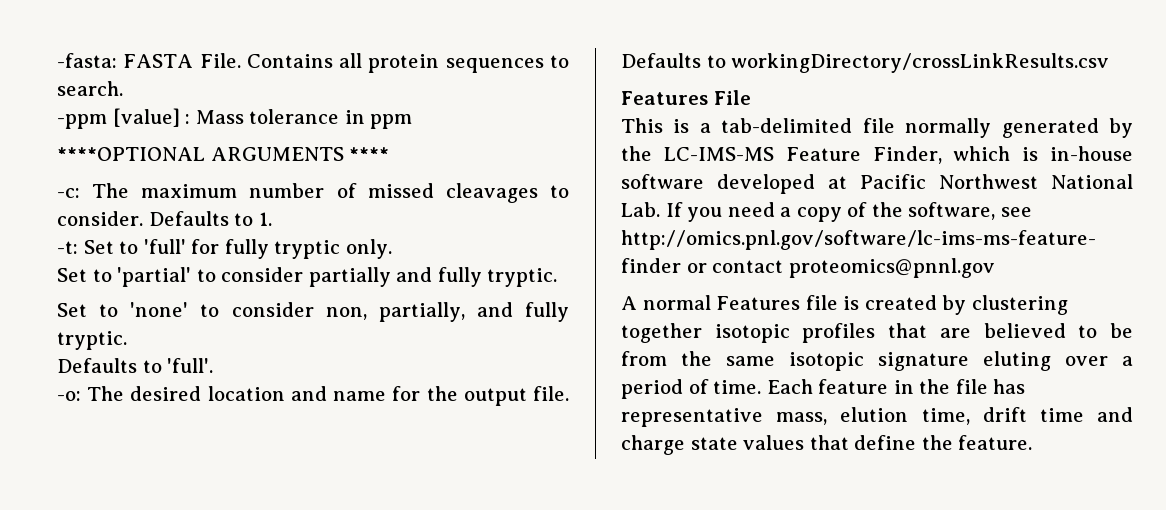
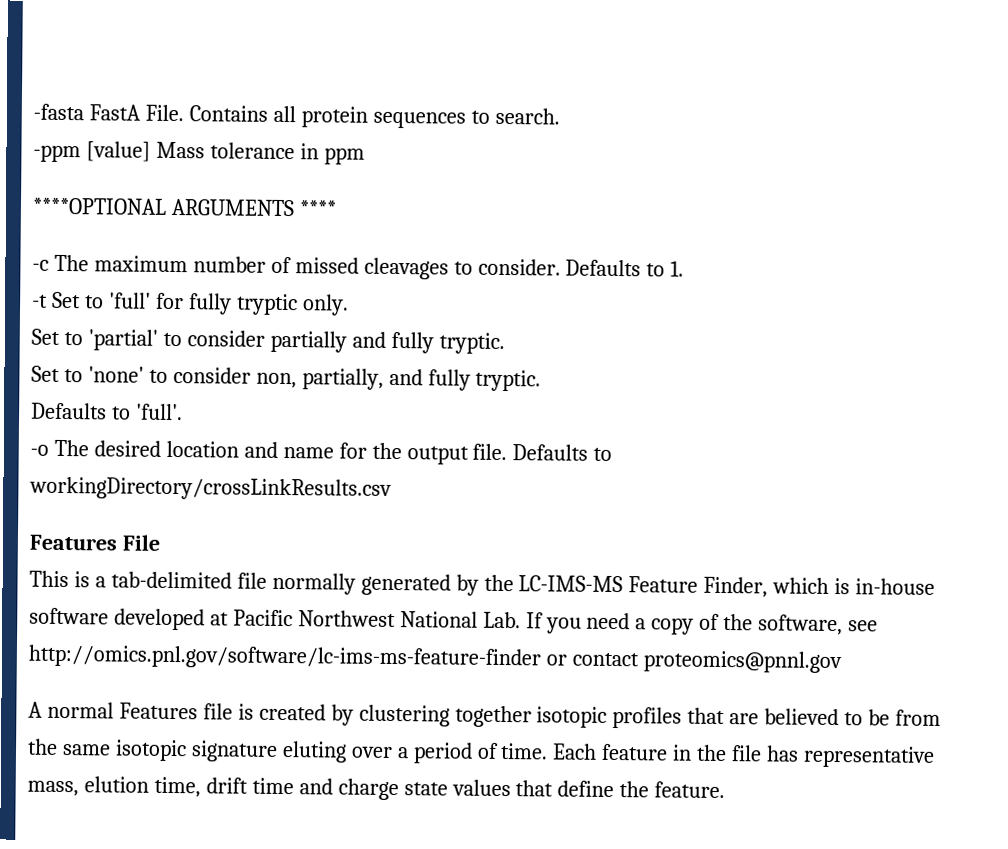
[57,53,194,68] -fasta: FASTA -> [33,103,141,121] -fasta FastA
[185,114,191,124] : -> (151, 151) none
[57,188,80,198] -c: -> [32,259,49,271] -c
[57,241,78,254] -t: -> [32,294,48,308] -t
[57,391,81,401] -o: -> [30,444,49,456] -o

